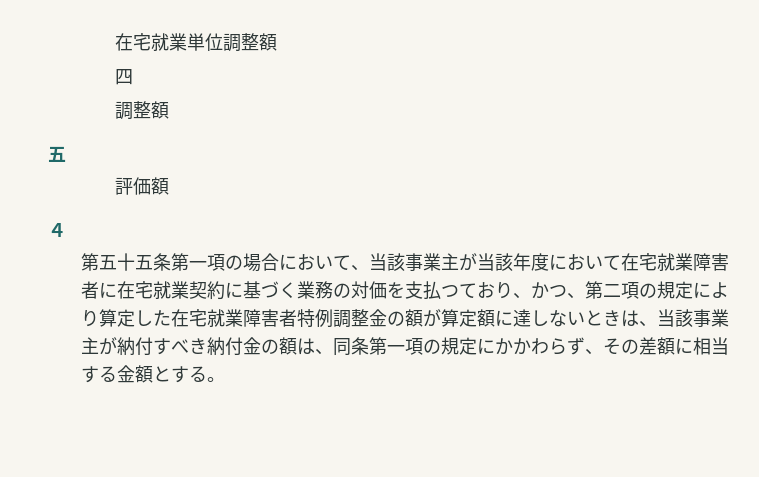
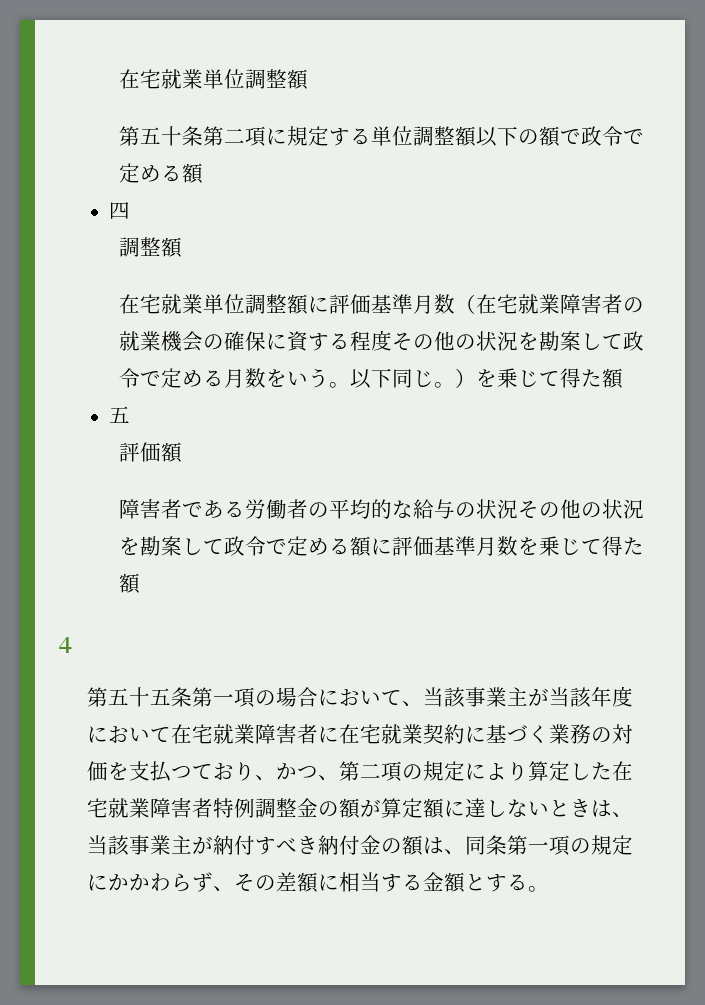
[114,69,133,85] [114,101,169,120] [48,146,66,162] [114,177,151,195] 四 // 調整額 // 五 // 評価 -> [118,126,644,147] [118,163,203,184] [109,202,131,219] [118,237,182,258] [118,294,644,315] [118,330,644,352] [118,368,623,389] [109,406,131,423] [118,442,182,463] [118,499,644,519] [118,536,644,557] 第五十条第二項に規定する単位調整額以下の額で政令で定める額 // 四 // 調整額 // 在宅就業単位調整額に評価基準月数（在宅就業障害者の就業機会の確保に資する程度その他の状況を勘案して政令で定める月数をいう。以下同じ。）を乗じて得た額 // 五 // 評価額 // 障害者である労働者の平均的な給与の状況その他の状況を勘案して政令で定める額に評価基準月数を乗じて得た

